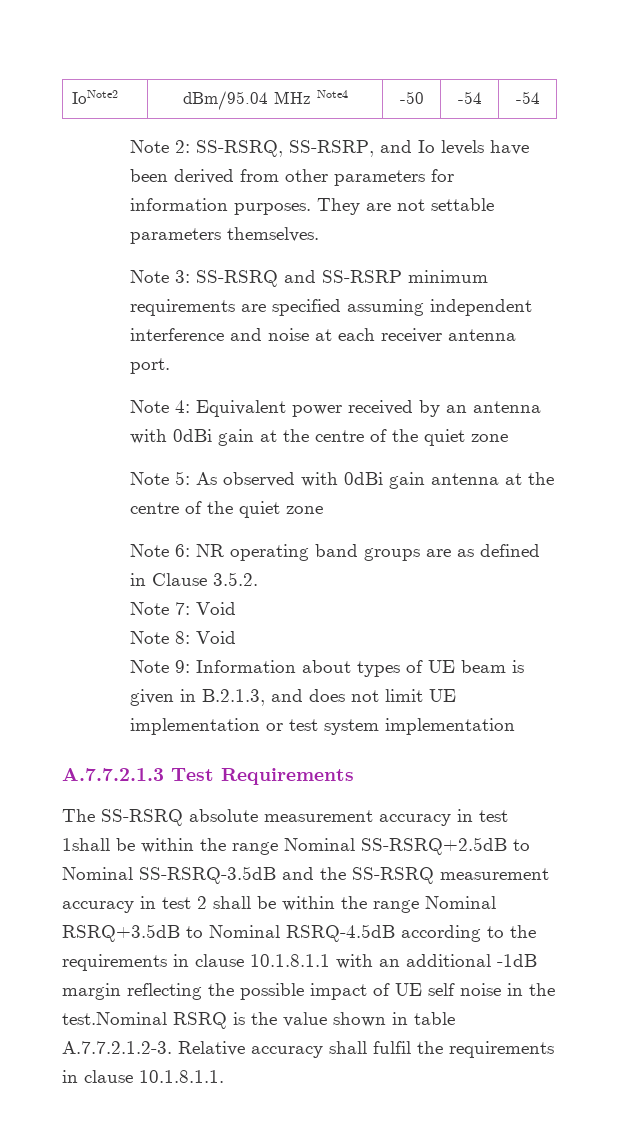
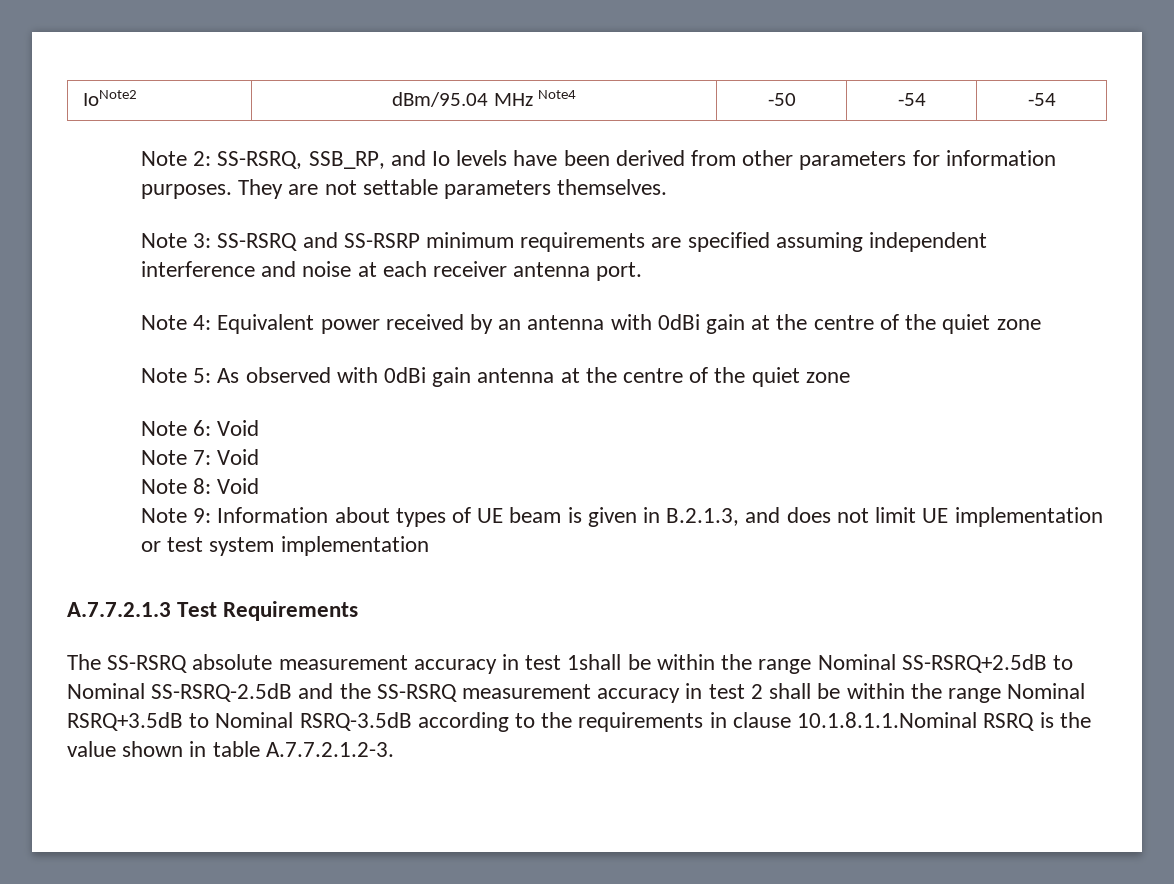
[289,140,375,157] SS-RSRP, -> [308,151,385,169] SSB_RP,
[196,544,541,561] [130,572,259,586] NR operating band groups are as defined in Clause 3.5.2. -> [217,420,260,436] Void
[139,866,276,884] SS-RSRQ-3.5dB -> [151,683,293,702] SS-RSRQ-2.5dB
[286,924,395,942] RSRQ-4.5dB -> [299,712,412,731] RSRQ-3.5dB
[250,954,537,969] [62,983,555,1000] [62,1012,167,1025] 10.1.8.1.1 with an additional -1dB margin reflecting the possible impact of UE self noise in the test.Nominal -> [797,712,978,728] 10.1.8.1.1.Nominal
[178,1041,554,1058] [62,1070,224,1083] Relative accuracy shall fulfil the requirements in clause 10.1.8.1.1. -> (394, 749) none

